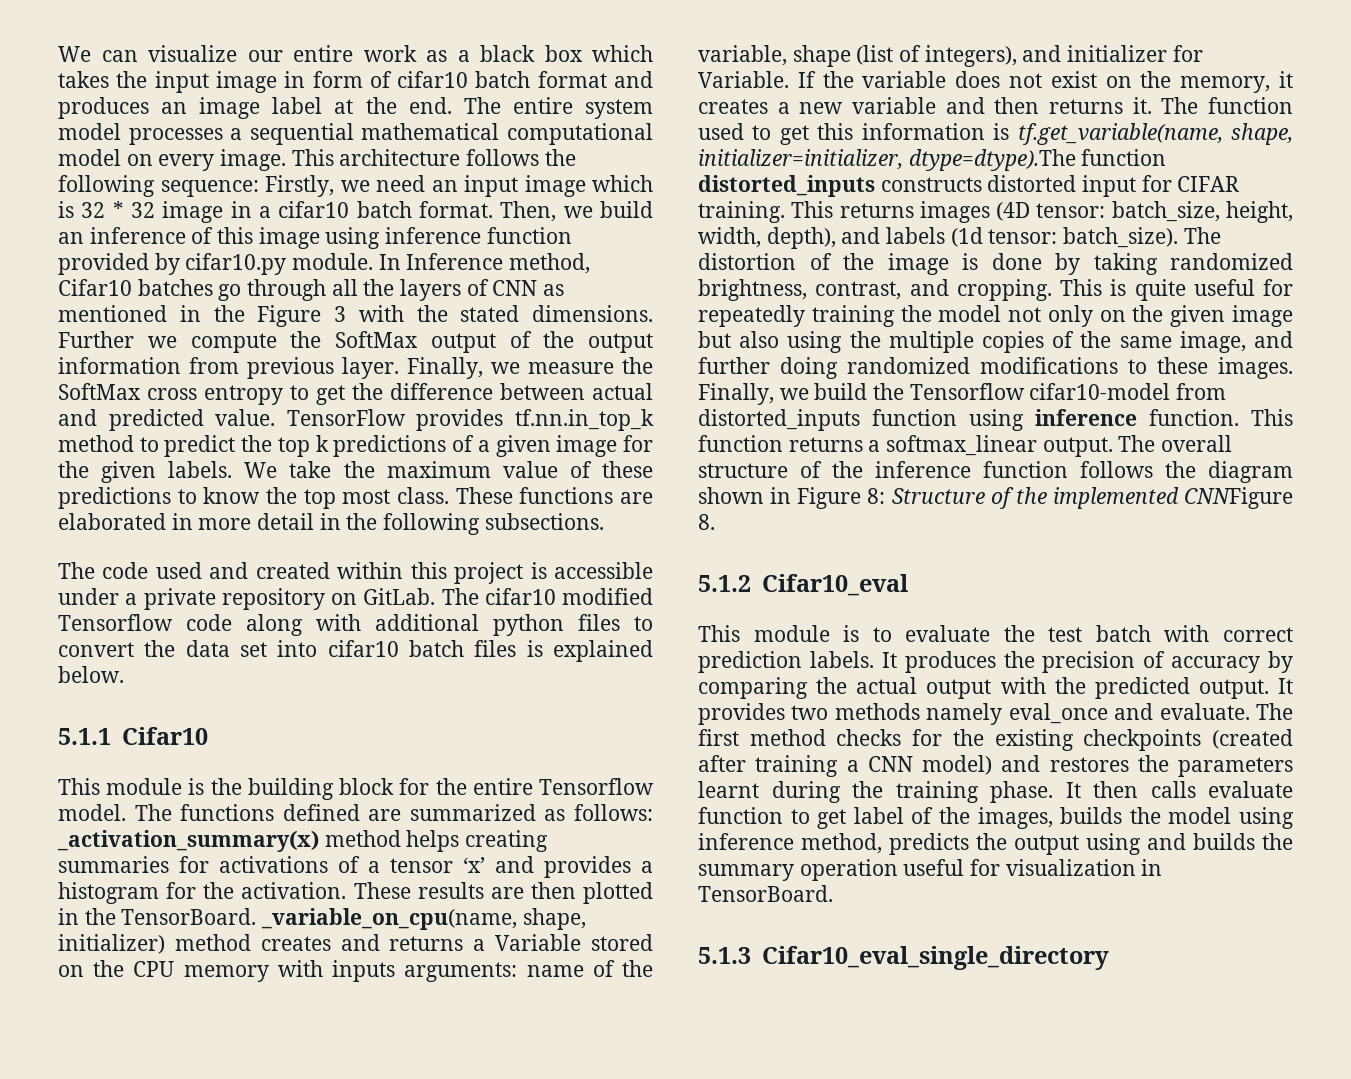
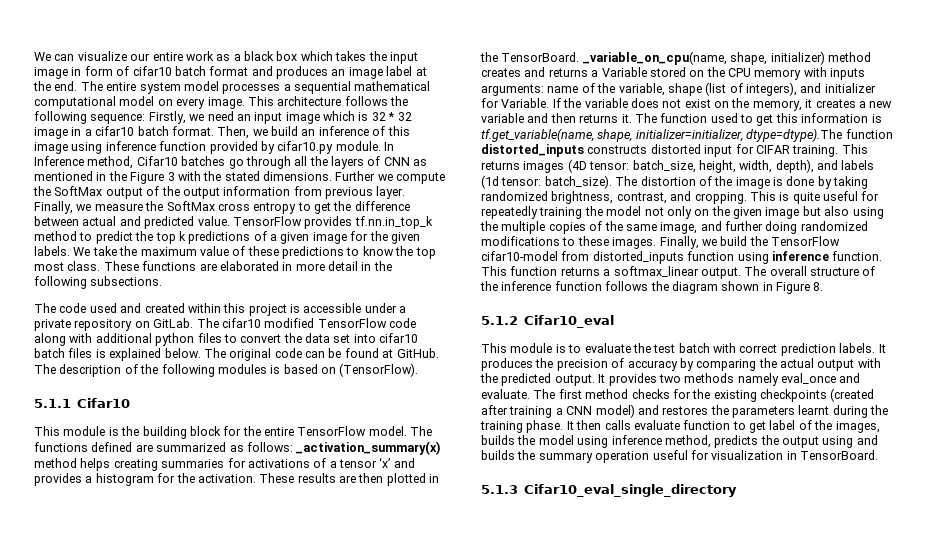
[58,614,173,631] Tensorflow -> [317,318,387,328] TensorFlow
(124, 674) none -> [203,348,439,361] [34,363,419,377] The original code can be found at GitHub. The description of the following modules is based on (TensorFlow).
[539,778,654,795] Tensorflow -> [297,426,367,436] TensorFlow
[909,383,1025,400] Tensorflow -> [771,236,840,246] TensorFlow
[867,487,1293,509] 8: Structure of the implemented CNNFigure -> (810, 288) none

